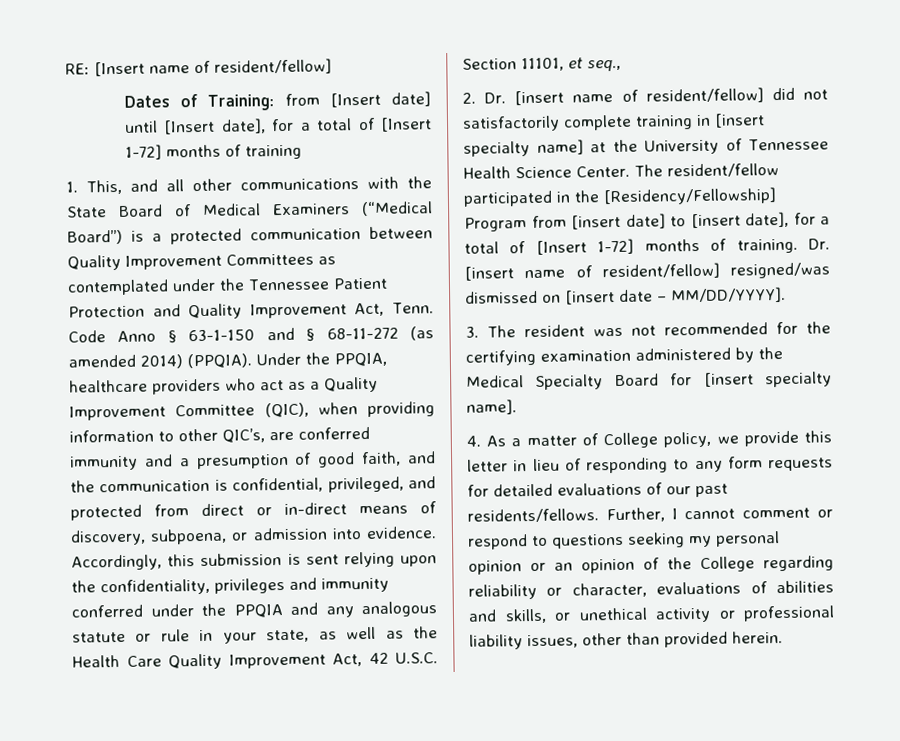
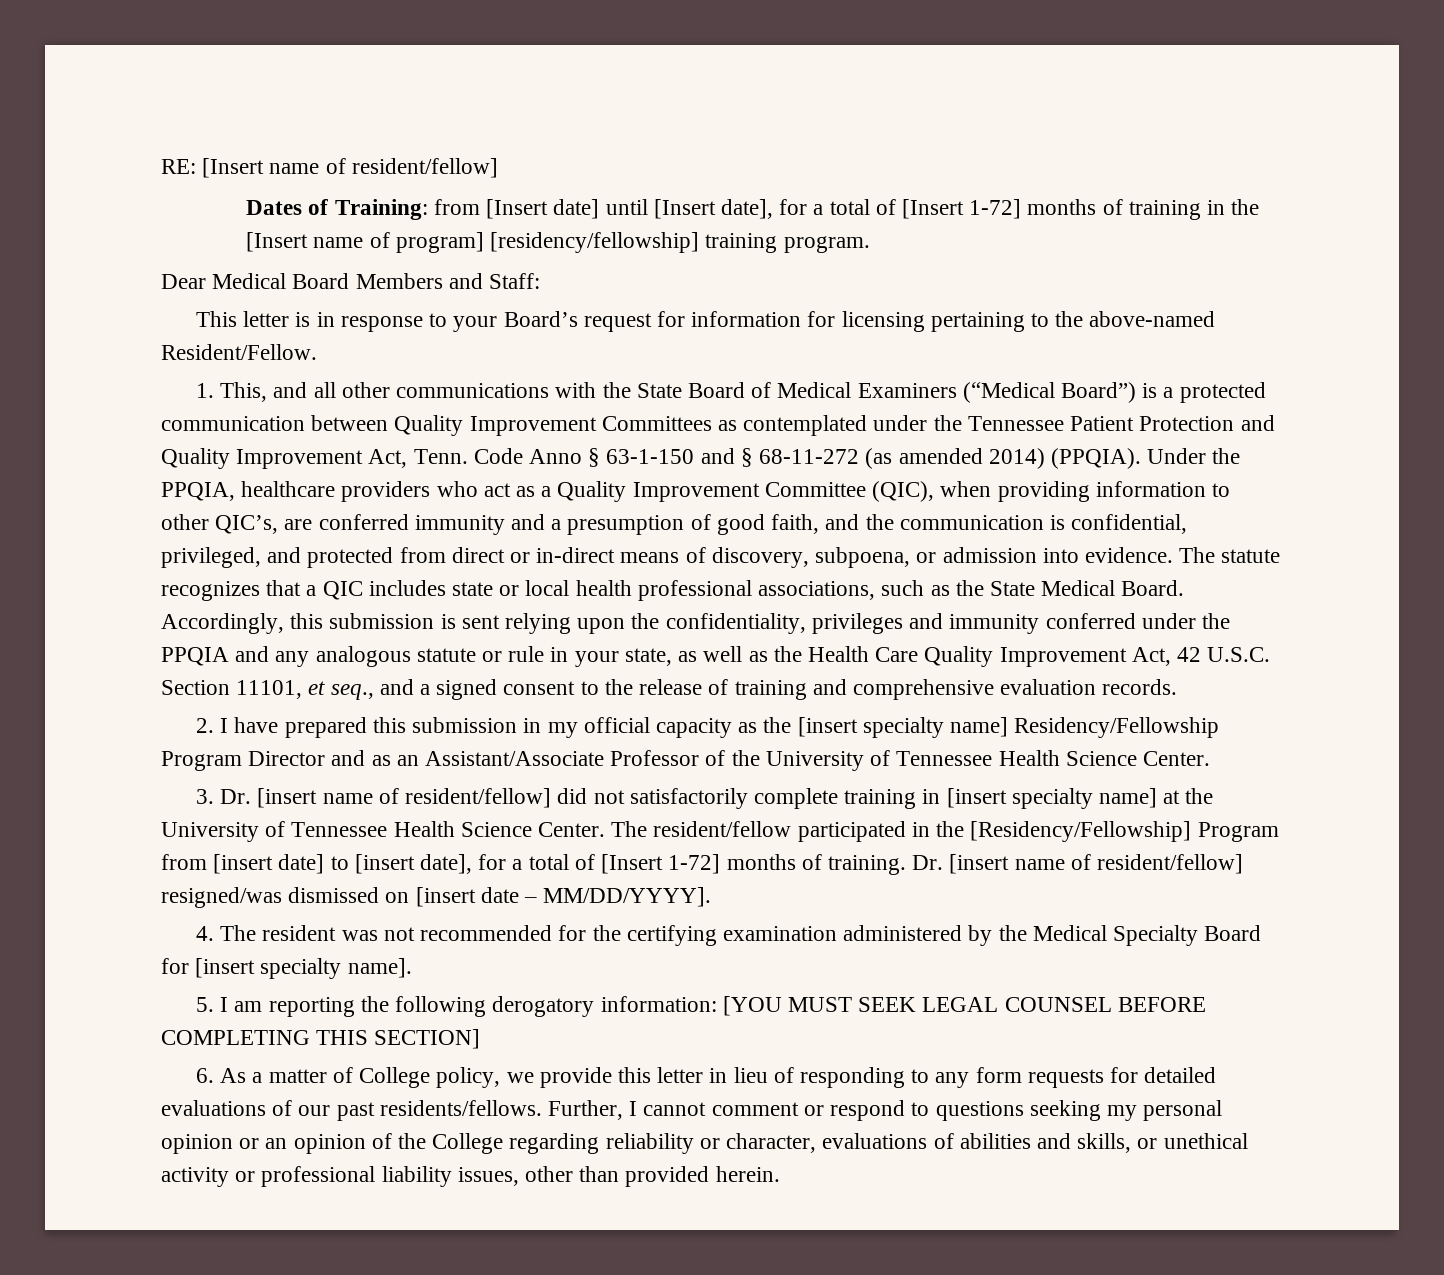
(302, 152) none -> [1207,199,1260,215] [246,232,870,253] [161,273,541,289] [196,311,1216,332] [161,344,317,360] in the [Insert name of program] [residency/fellowship] training program. // Dear Medical Board Members and Staff: // This letter is in response to your Board’s request for information for licensing pertaining to the above-named Resident/Fellow.
(437, 533) none -> [1179,547,1281,563] [161,580,1185,601] The statute recognizes that a QIC includes state or local health professional associations, such as the State Medical Board.
[462,92,476,104] // 2. -> [379,679,1178,700] [196,717,1220,738] [161,750,1210,771] [196,789,215,804] and a signed consent to the release of training and comprehensive evaluation records. // 2. I have prepared this submission in my official capacity as the [insert specialty name] Residency/Fellowship Program Director and as an Assistant/Associate Professor of the University of Tennessee Health Science Center. // 3.
[465,326,479,338] 3. -> [196,926,215,941] 4.
[466,435,481,447] 4. -> [196,996,1206,1017] [161,1029,481,1049] [196,1068,215,1083] 5. I am reporting the following derogatory information: [YOU MUST SEEK LEGAL COUNSEL BEFORE COMPLETING THIS SECTION] // 6.

